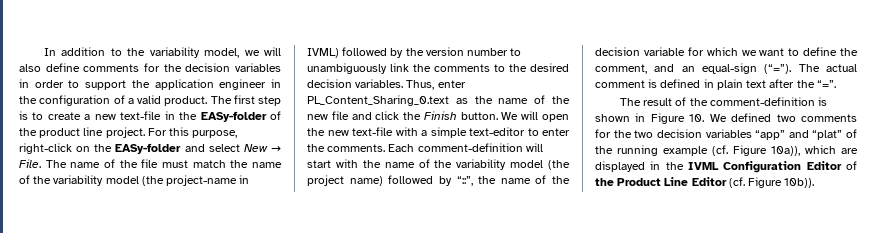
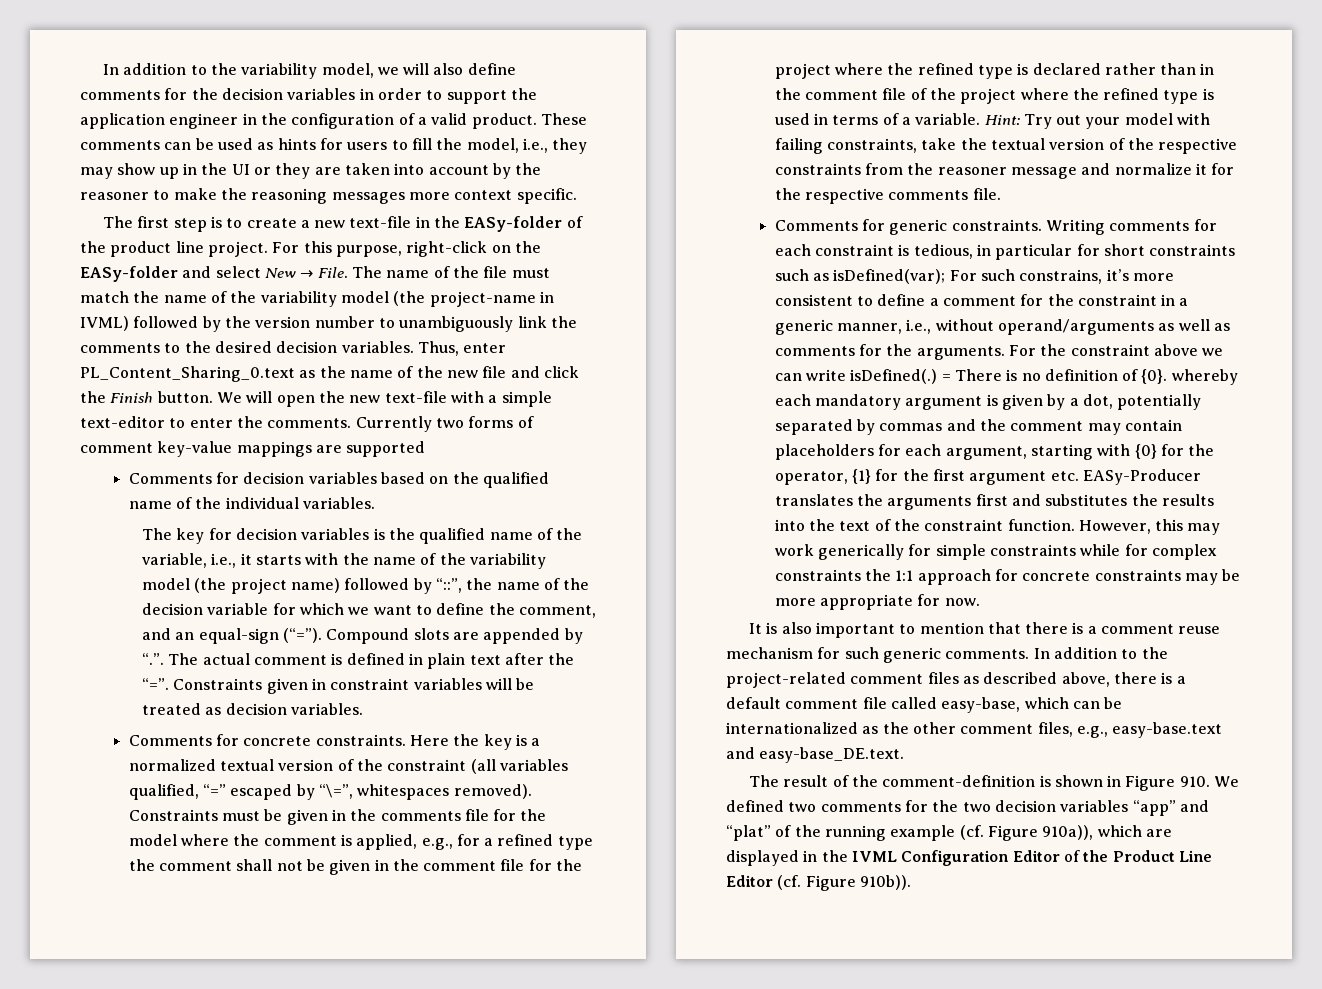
(208, 101) none -> [540,113,587,125] [80,138,588,154] [80,163,542,179] [80,188,577,204] These comments can be used as hints for users to fill the model, i.e., they may show up in the UI or they are taken into account by the reasoner to make the reasoning messages more context specific. //
[388,143,543,152] [307,160,331,168] Each comment-definition will start -> [355,416,534,432] [80,441,426,457] [128,472,549,488] [128,497,375,509] [142,528,583,544] [142,553,301,568] Currently two forms of comment key-value mappings are supported // Comments for decision variables based on the qualified name of the individual variables. // The key for decision variables is the qualified name of the variable, i.e., it starts
(792, 69) none -> [326,628,583,644] [142,653,165,665] Compound slots are appended by “.”.
(836, 84) none -> [173,678,535,694] [142,703,363,715] [128,734,541,750] [128,759,568,774] [128,784,532,800] [128,809,547,825] [128,834,593,850] [128,859,583,875] [774,63,1215,79] [774,88,1214,104] [774,113,1211,129] [774,138,1238,154] [774,163,1235,179] [774,188,1001,204] [774,219,1217,235] [774,244,1236,260] [774,269,1174,284] [774,294,1189,306] [774,319,1230,335] [774,344,1224,360] [774,369,1238,385] [774,394,1202,410] [774,419,1182,435] [774,444,1215,460] [774,469,1201,485] [774,494,1214,510] [774,519,1221,535] [774,544,1217,560] [774,569,1241,585] [774,594,980,610] [748,622,1221,638] [726,647,1168,663] [726,672,1186,688] [726,697,1123,713] [726,722,1223,738] [726,747,905,763] Constraints given in constraint variables will be treated as decision variables. // Comments for concrete constraints. Here the key is a normalized textual version of the constraint (all variables qualified, “=” escaped by “\=”, whitespaces removed). Constraints must be given in the comments file for the model where the comment is applied, e.g., for a refined type the comment shall not be given in the comment file for the project where the refined type is declared rather than in the comment file of the project where the refined type is used in terms of a variable. Hint: Try out your model with failing constraints, take the textual version of the respective constraints from the reasoner message and normalize it for the respective comments file. // Comments for generic constraints. Writing comments for each constraint is tedious, in particular for short constraints such as isDefined(var); For such constrains, it’s more consistent to define a comment for the constraint in a generic manner, i.e., without operand/arguments as well as comments for the arguments. For the constraint above we can write isDefined(.) = There is no definition of {0}. whereby each mandatory argument is given by a dot, potentially separated by commas and the comment may contain placeholders for each argument, starting with {0} for the operator, {1} for the first argument etc. EASy-Producer translates the arguments first and substitutes the results into the text of the constraint function. However, this may work generically for simple constraints while for complex constraints the 1:1 approach for concrete constraints may be more appropriate for now. // It is also important to mention that there is a comment reuse mechanism for such generic comments. In addition to the project-related comment files as described above, there is a default comment file called easy-base, which can be internationalized as the other comment files, e.g., easy-base.text and easy-base_DE.text.
[689,114,705,122] 10. -> [1179,776,1210,787] 910.
[771,146,800,156] 10a)), -> [1042,825,1094,840] 910a)),
[784,178,815,188] 10b)). -> [859,875,911,890] 910b)).

